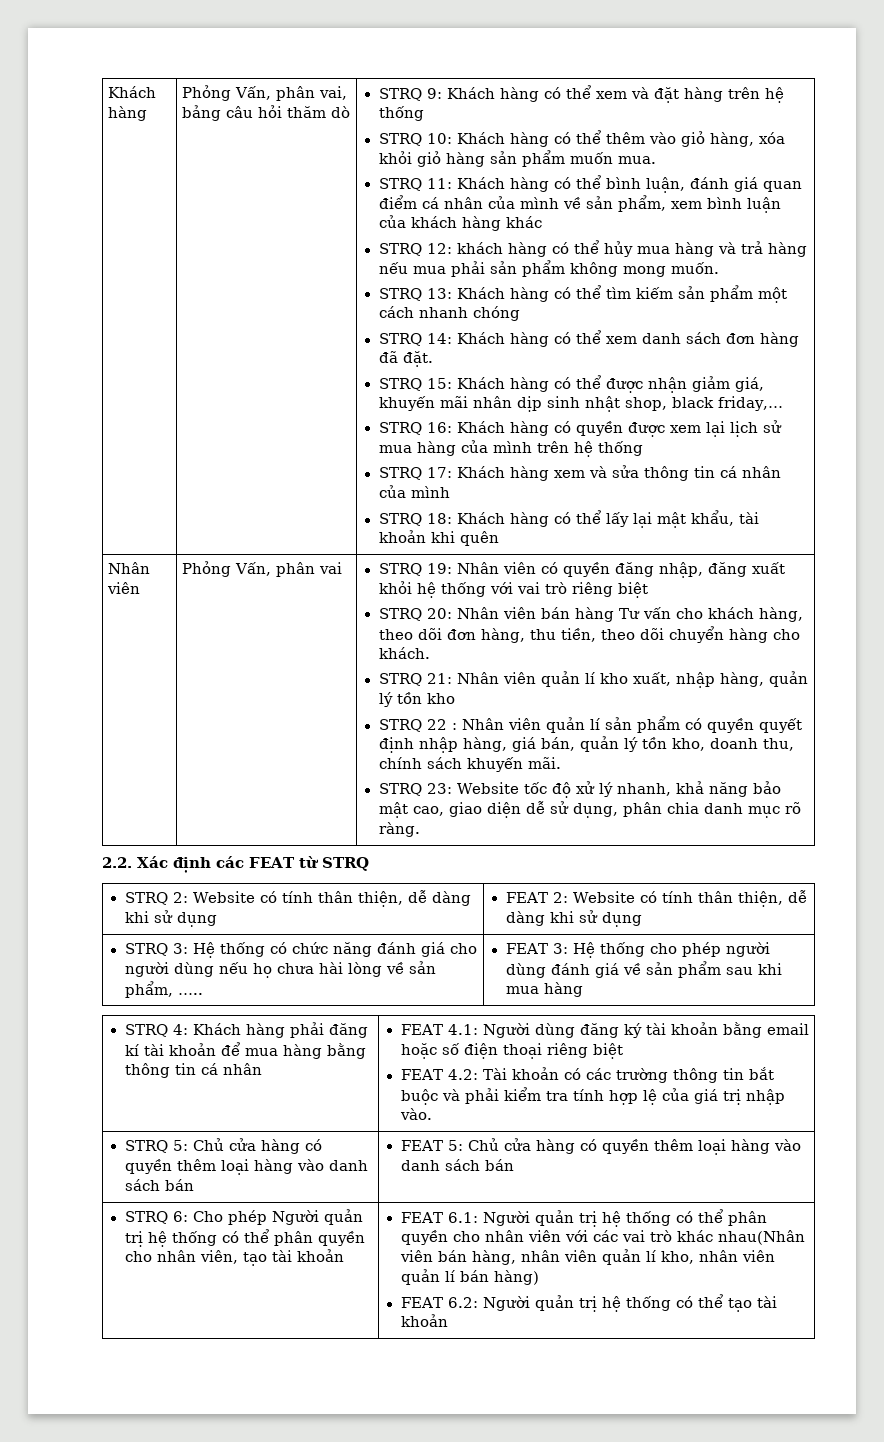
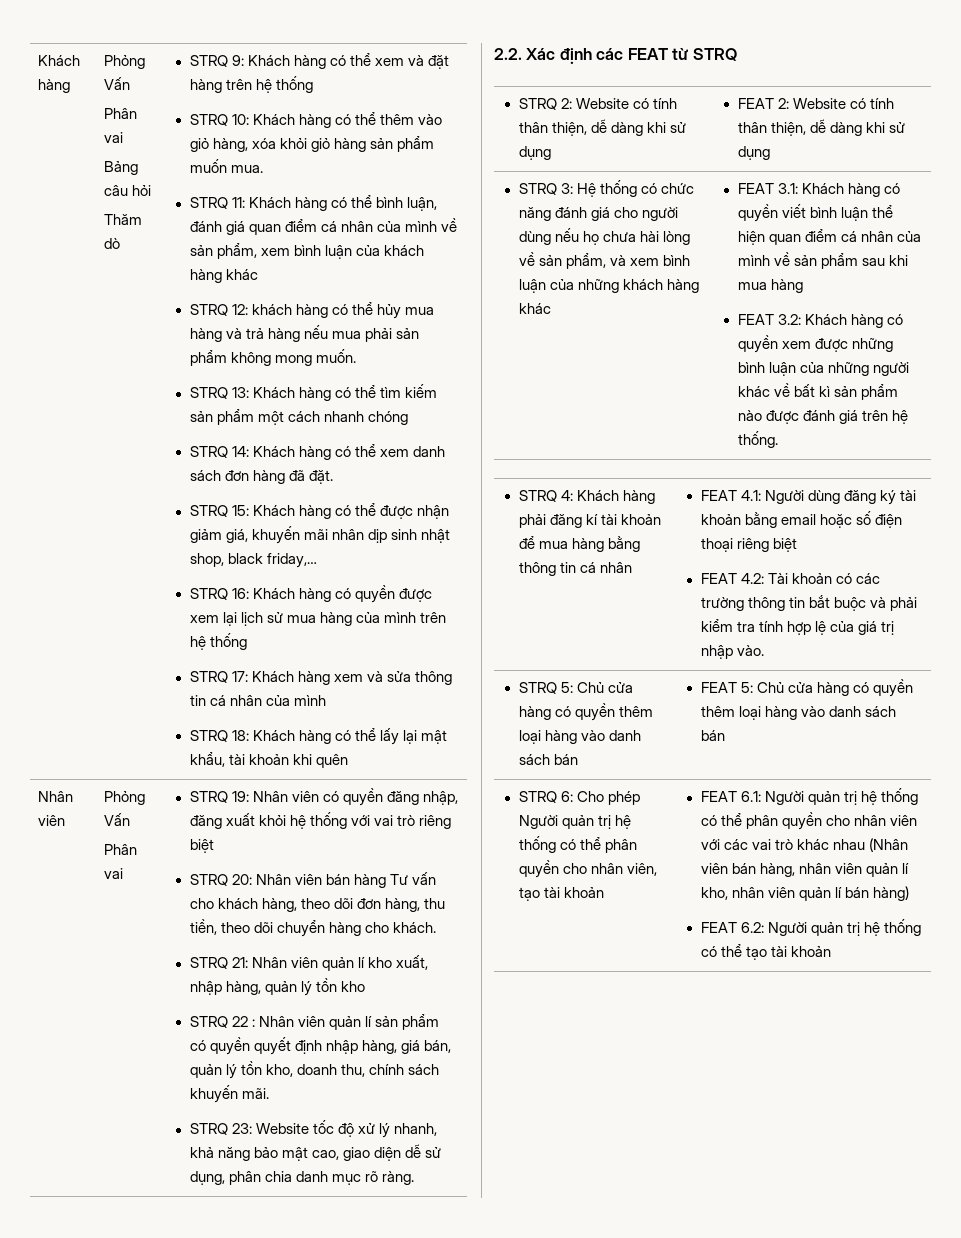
[235,86,348,101] [182,105,222,121] Vấn, phân vai, bảng -> [104,77,131,90] [104,108,138,119] [104,132,124,143] [104,161,139,175] Vấn // Phân vai // Bảng
[287,106,327,118] thăm -> [104,214,143,225] // Thăm
[235,562,316,577] Vấn, phân -> [104,813,131,826] [104,844,138,855] Vấn // Phân
[177,993,203,995] [505,942,770,958] [505,963,619,978] ….. | FEAT 3: Hệ thống cho phép người dùng đánh giá -> [609,255,691,266] [518,279,699,293] [518,303,551,314] [737,183,900,197] [737,204,893,222] [737,229,922,245] [737,255,770,266] và xem bình luận của những khách hàng khác | FEAT 3.1: Khách hàng có quyền viết bình luận thể hiện quan điểm cá nhân của mình
(583, 989) none -> [737,314,903,328] [737,335,893,353] [737,362,909,376] [737,383,899,400] [737,410,909,424] [737,431,778,448] // FEAT 3.2: Khách hàng có quyền xem được những bình luận của những người khác về bất kì sản phẩm nào được đánh giá trên hệ thống.
[717,1230,805,1245] nhau(Nhân -> [833,838,909,852] nhau (Nhân

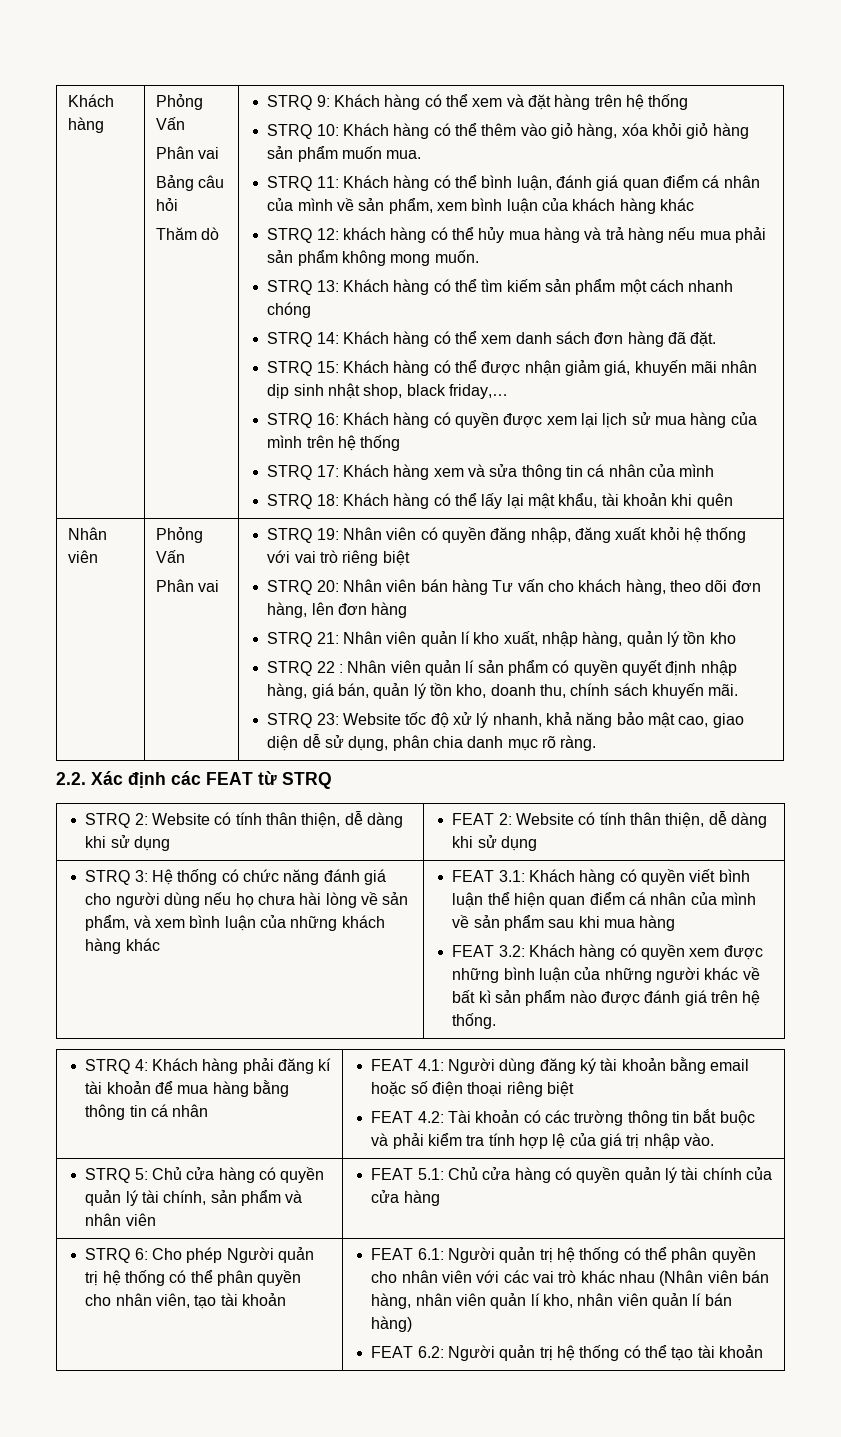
[424,898,446,909] [189,919,437,937] thu tiền, theo dõi chuyển hàng cho khách. -> [311,602,408,618] lên đơn hàng
[618,706,653,717] [518,730,641,744] [518,754,578,765] [700,679,914,697] [700,706,897,720] [700,730,725,741] thêm loại hàng vào danh sách bán | FEAT 5: Chủ cửa hàng có quyền thêm loại hàng vào danh sách bán -> [85,1190,303,1206] [85,1213,156,1226] [371,1167,772,1183] [371,1190,440,1206] quản lý tài chính, sản phẩm và nhân viên | FEAT 5.1: Chủ cửa hàng có quyền quản lý tài chính của cửa hàng

